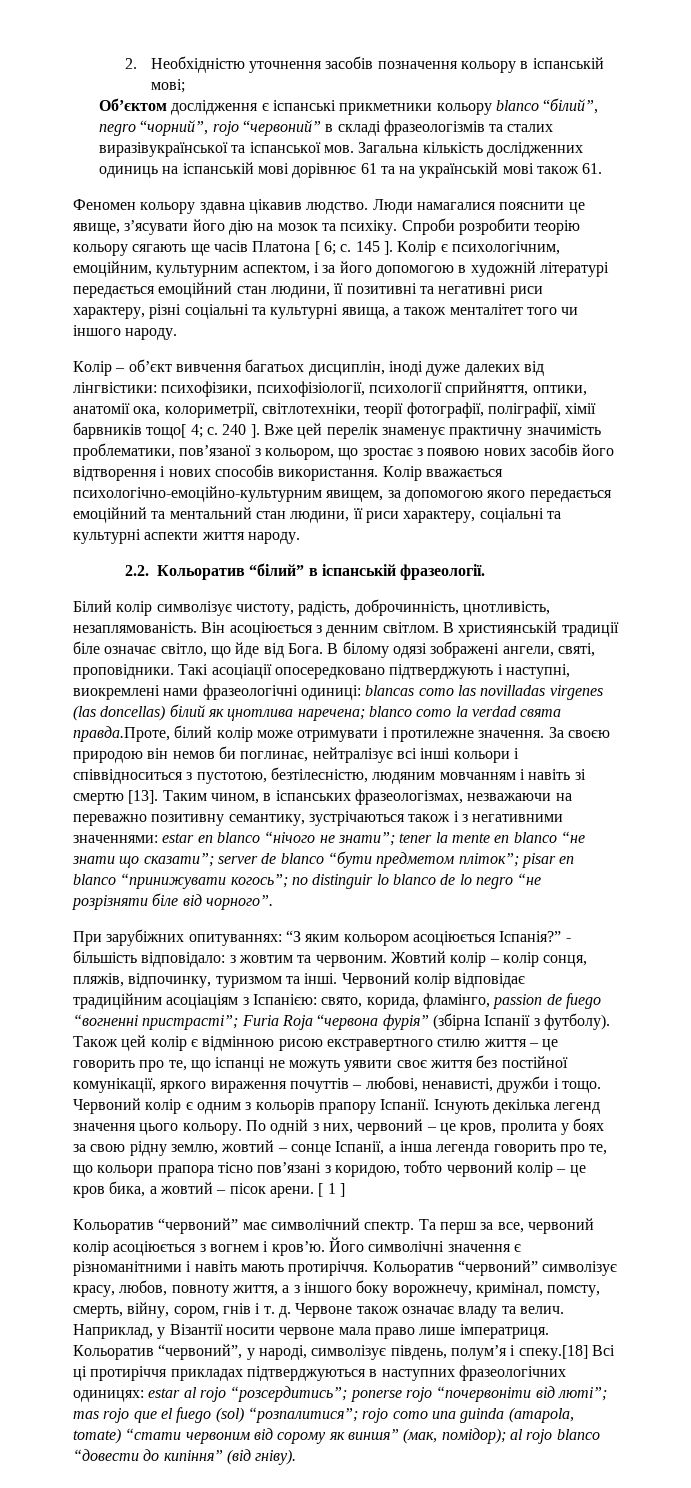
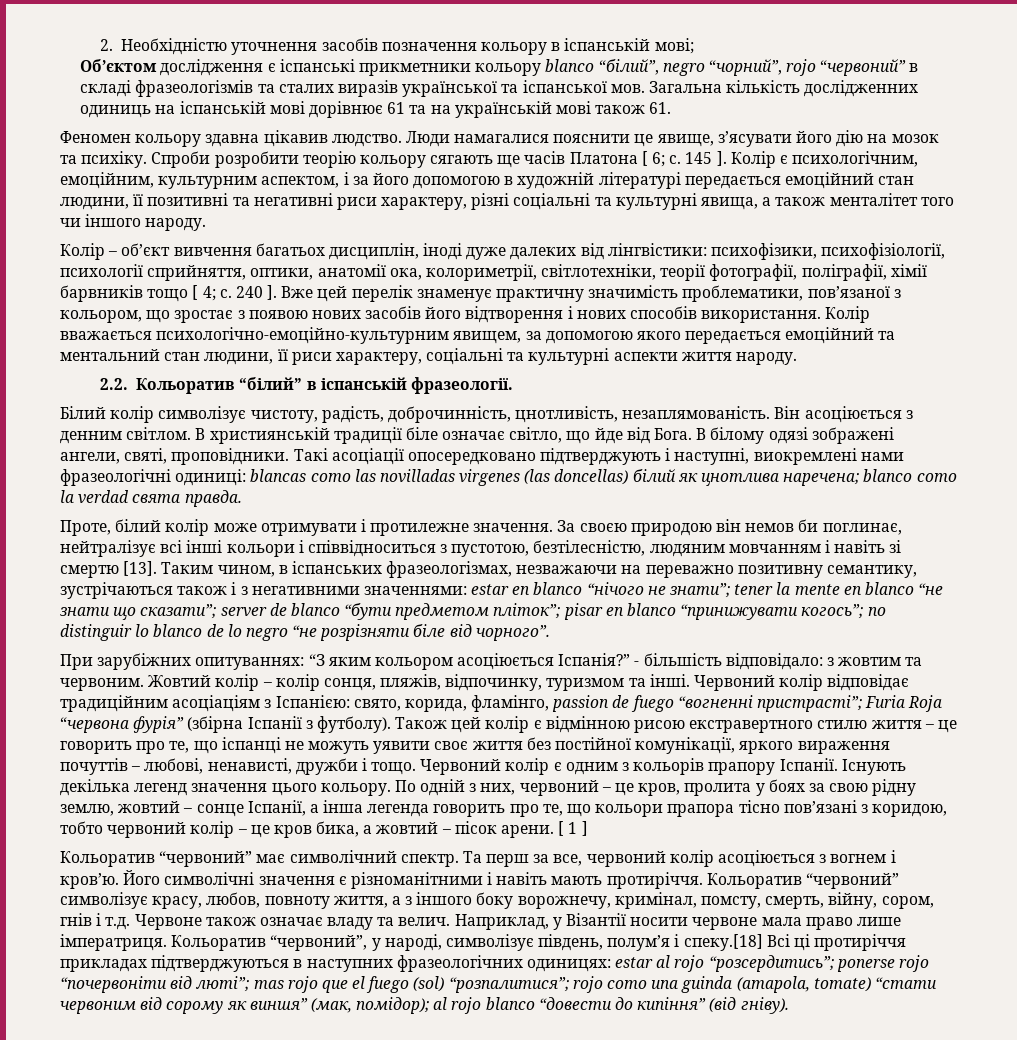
[98,142,228,157] виразівукраїнської -> [337,80,498,97] виразів української
[146,424,187,439] тощо[ -> [147,285,199,302] тощо [
[73,726,170,742] правда.Проте, -> [184,490,242,507] [60,520,111,536] правда. // Проте,
[263,1306,291,1318] т. д. -> [105,917,131,930] т.д.

